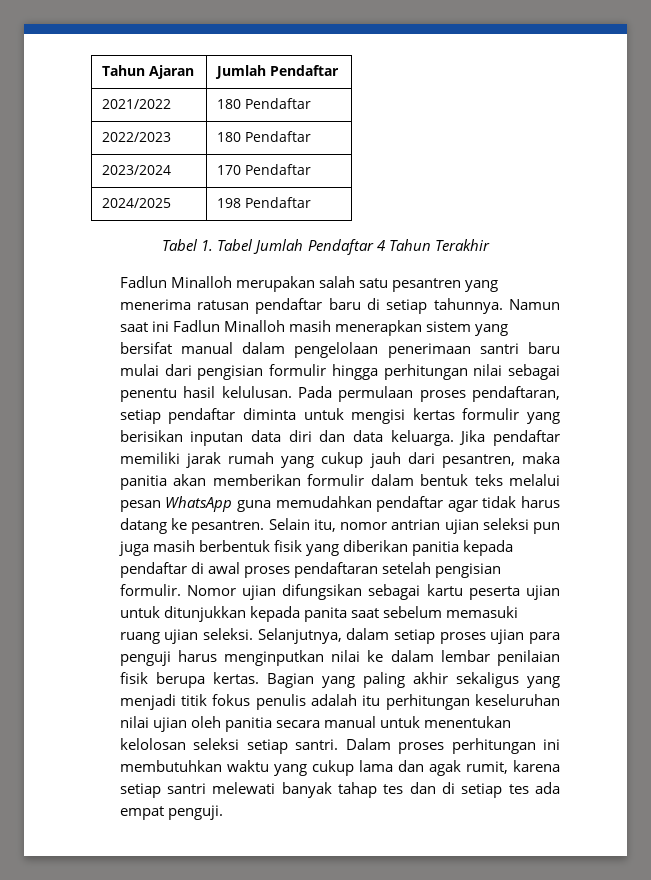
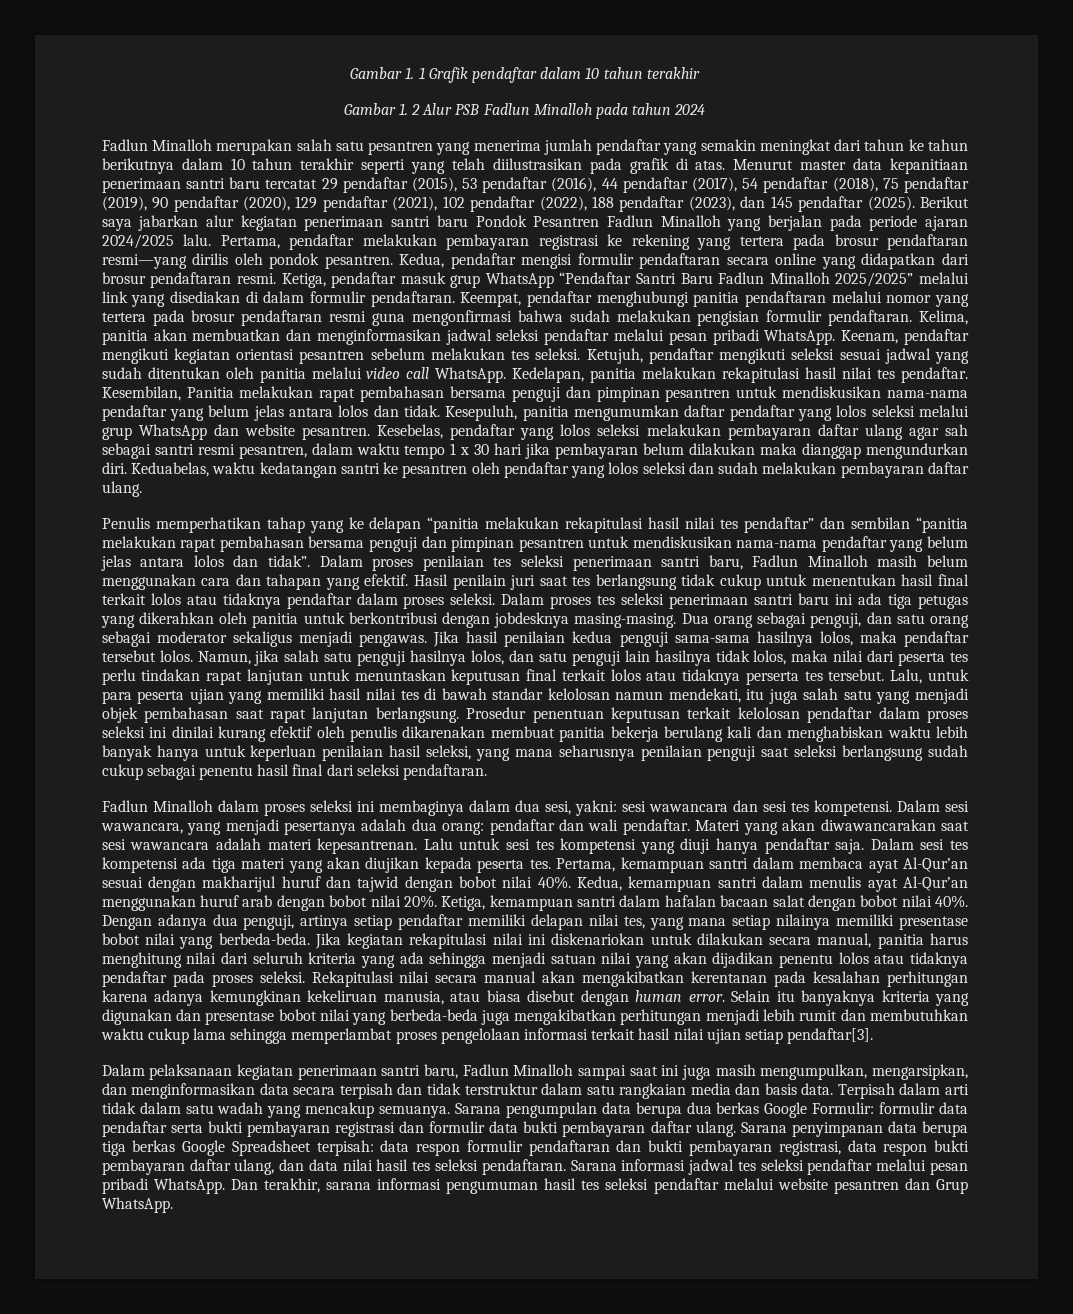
[102,65,195,79] [215,65,340,79] [102,99,172,109] [217,98,312,109] [102,132,172,142] [217,131,312,142] [102,165,172,175] [217,164,312,175] [102,198,172,208] [217,197,312,208] [162,239,490,255] Tahun Ajaran | Jumlah Pendaftar // 2021/2022 | 180 Pendaftar // 2022/2023 | 180 Pendaftar // 2023/2024 | 170 Pendaftar // 2024/2025 | 198 Pendaftar // Tabel 1. Tabel Jumlah Pendaftar 4 Tahun Terakhir -> [350,67,700,83] [343,103,706,119] Gambar 1. 1 Grafik pendaftar dalam 10 tahun terakhir // Gambar 1. 2 Alur PSB Fadlun Minalloh pada tahun 2024
[197,298,561,314] [119,320,509,336] [119,342,561,358] [119,364,561,380] [119,386,560,402] [119,408,560,424] [119,430,561,446] [119,452,561,468] [119,474,560,490] [119,496,561,512] [119,518,560,534] [118,540,514,556] [119,562,502,578] [119,584,560,600] [119,606,519,622] [119,628,561,644] [119,650,560,666] [119,672,561,688] [119,694,561,710] [119,716,512,732] [119,738,560,754] [119,760,561,776] [119,782,560,798] [119,805,223,820] ratusan pendaftar baru di setiap tahunnya. Namun saat ini Fadlun Minalloh masih menerapkan sistem yang bersifat manual dalam pengelolaan penerimaan santri baru mulai dari pengisian formulir hingga perhitungan nilai sebagai penentu hasil kelulusan. Pada permulaan proses pendaftaran, setiap pendaftar diminta untuk mengisi kertas formulir yang berisikan inputan data diri dan data keluarga. Jika pendaftar memiliki jarak rumah yang cukup jauh dari pesantren, maka panitia akan memberikan formulir dalam bentuk teks melalui pesan WhatsApp guna memudahkan pendaftar agar tidak harus datang ke pesantren. Selain itu, nomor antrian ujian seleksi pun juga masih berbentuk fisik yang diberikan panitia kepada pendaftar di awal proses pendaftaran setelah pengisian formulir. Nomor ujian difungsikan sebagai kartu peserta ujian untuk ditunjukkan kepada panita saat sebelum memasuki ruang ujian seleksi. Selanjutnya, dalam setiap proses ujian para penguji harus menginputkan nilai ke dalam lembar penilaian fisik berupa kertas. Bagian yang paling akhir sekaligus yang menjadi titik fokus penulis adalah itu perhitungan keseluruhan nilai ujian oleh panitia secara manual untuk menentukan kelolosan seleksi setiap santri. Dalam proses perhitungan ini membutuhkan waktu yang cukup lama dan agak rumit, karena setiap santri melewati banyak tahap tes dan di setiap tes ada empat penguji. -> [543,139,968,155] [101,158,968,174] [101,177,969,193] [101,196,969,212] [101,215,968,231] [101,234,969,250] [101,253,969,269] [101,272,969,288] [101,291,969,307] [101,310,968,326] [101,329,969,345] [101,348,969,364] [101,367,968,383] [101,386,968,402] [101,405,969,421] [101,424,968,440] [101,443,969,459] [101,462,969,478] [101,481,142,497] [101,517,968,533] [101,536,969,552] [100,555,968,571] [101,574,969,590] [101,593,968,609] [100,612,969,628] [101,631,969,647] [101,650,968,666] [101,669,969,685] [101,688,970,704] [101,707,968,723] [101,726,968,742] [101,745,969,761] [101,764,488,780] [101,800,969,816] [100,819,970,835] [101,838,969,854] [101,857,968,873] [101,876,968,892] [101,895,969,911] [101,914,968,930] [101,933,969,949] [101,952,968,968] [101,971,969,987] [101,990,969,1006] [101,1009,969,1025] [100,1028,874,1044] [101,1064,968,1080] [101,1083,969,1099] [101,1102,968,1118] [101,1121,968,1137] [101,1140,969,1156] [101,1159,968,1175] [101,1178,968,1194] [101,1197,173,1213] jumlah pendaftar yang semakin meningkat dari tahun ke tahun berikutnya dalam 10 tahun terakhir seperti yang telah diilustrasikan pada grafik di atas. Menurut master data kepanitiaan penerimaan santri baru tercatat 29 pendaftar (2015), 53 pendaftar (2016), 44 pendaftar (2017), 54 pendaftar (2018), 75 pendaftar (2019), 90 pendaftar (2020), 129 pendaftar (2021), 102 pendaftar (2022), 188 pendaftar (2023), dan 145 pendaftar (2025). Berikut saya jabarkan alur kegiatan penerimaan santri baru Pondok Pesantren Fadlun Minalloh yang berjalan pada periode ajaran 2024/2025 lalu. Pertama, pendaftar melakukan pembayaran registrasi ke rekening yang tertera pada brosur pendaftaran resmi—yang dirilis oleh pondok pesantren. Kedua, pendaftar mengisi formulir pendaftaran secara online yang didapatkan dari brosur pendaftaran resmi. Ketiga, pendaftar masuk grup WhatsApp “Pendaftar Santri Baru Fadlun Minalloh 2025/2025” melalui link yang disediakan di dalam formulir pendaftaran. Keempat, pendaftar menghubungi panitia pendaftaran melalui nomor yang tertera pada brosur pendaftaran resmi guna mengonfirmasi bahwa sudah melakukan pengisian formulir pendaftaran. Kelima, panitia akan membuatkan dan menginformasikan jadwal seleksi pendaftar melalui pesan pribadi WhatsApp. Keenam, pendaftar mengikuti kegiatan orientasi pesantren sebelum melakukan tes seleksi. Ketujuh, pendaftar mengikuti seleksi sesuai jadwal yang sudah ditentukan oleh panitia melalui video call WhatsApp. Kedelapan, panitia melakukan rekapitulasi hasil nilai tes pendaftar. Kesembilan, Panitia melakukan rapat pembahasan bersama penguji dan pimpinan pesantren untuk mendiskusikan nama-nama pendaftar yang belum jelas antara lolos dan tidak. Kesepuluh, panitia mengumumkan daftar pendaftar yang lolos seleksi melalui grup WhatsApp dan website pesantren. Kesebelas, pendaftar yang lolos seleksi melakukan pembayaran daftar ulang agar sah sebagai santri resmi pesantren, dalam waktu tempo 1 x 30 hari jika pembayaran belum dilakukan maka dianggap mengundurkan diri. Keduabelas, waktu kedatangan santri ke pesantren oleh pendaftar yang lolos seleksi dan sudah melakukan pembayaran daftar ulang. // Penulis memperhatikan tahap yang ke delapan “panitia melakukan rekapitulasi hasil nilai tes pendaftar” dan sembilan “panitia melakukan rapat pembahasan bersama penguji dan pimpinan pesantren untuk mendiskusikan nama-nama pendaftar yang belum jelas antara lolos dan tidak”. Dalam proses penilaian tes seleksi penerimaan santri baru, Fadlun Minalloh masih belum menggunakan cara dan tahapan yang efektif. Hasil penilain juri saat tes berlangsung tidak cukup untuk menentukan hasil final terkait lolos atau tidaknya pendaftar dalam proses seleksi. Dalam proses tes seleksi penerimaan santri baru ini ada tiga petugas yang dikerahkan oleh panitia untuk berkontribusi dengan jobdesknya masing-masing. Dua orang sebagai penguji, dan satu orang sebagai moderator sekaligus menjadi pengawas. Jika hasil penilaian kedua penguji sama-sama hasilnya lolos, maka pendaftar tersebut lolos. Namun, jika salah satu penguji hasilnya lolos, dan satu penguji lain hasilnya tidak lolos, maka nilai dari peserta tes perlu tindakan rapat lanjutan untuk menuntaskan keputusan final terkait lolos atau tidaknya perserta tes tersebut. Lalu, untuk para peserta ujian yang memiliki hasil nilai tes di bawah standar kelolosan namun mendekati, itu juga salah satu yang menjadi objek pembahasan saat rapat lanjutan berlangsung. Prosedur penentuan keputusan terkait kelolosan pendaftar dalam proses seleksi ini dinilai kurang efektif oleh penulis dikarenakan membuat panitia bekerja berulang kali dan menghabiskan waktu lebih banyak hanya untuk keperluan penilaian hasil seleksi, yang mana seharusnya penilaian penguji saat seleksi berlangsung sudah cukup sebagai penentu hasil final dari seleksi pendaftaran. // Fadlun Minalloh dalam proses seleksi ini membaginya dalam dua sesi, yakni: sesi wawancara dan sesi tes kompetensi. Dalam sesi wawancara, yang menjadi pesertanya adalah dua orang: pendaftar dan wali pendaftar. Materi yang akan diwawancarakan saat sesi wawancara adalah materi kepesantrenan. Lalu untuk sesi tes kompetensi yang diuji hanya pendaftar saja. Dalam sesi tes kompetensi ada tiga materi yang akan diujikan kepada peserta tes. Pertama, kemampuan santri dalam membaca ayat Al-Qur’an sesuai dengan makharijul huruf dan tajwid dengan bobot nilai 40%. Kedua, kemampuan santri dalam menulis ayat Al-Qur’an menggunakan huruf arab dengan bobot nilai 20%. Ketiga, kemampuan santri dalam hafalan bacaan salat dengan bobot nilai 40%. Dengan adanya dua penguji, artinya setiap pendaftar memiliki delapan nilai tes, yang mana setiap nilainya memiliki presentase bobot nilai yang berbeda-beda. Jika kegiatan rekapitulasi nilai ini diskenariokan untuk dilakukan secara manual, panitia harus menghitung nilai dari seluruh kriteria yang ada sehingga menjadi satuan nilai yang akan dijadikan penentu lolos atau tidaknya pendaftar pada proses seleksi. Rekapitulasi nilai secara manual akan mengakibatkan kerentanan pada kesalahan perhitungan karena adanya kemungkinan kekeliruan manusia, atau biasa disebut dengan human error. Selain itu banyaknya kriteria yang digunakan dan presentase bobot nilai yang berbeda-beda juga mengakibatkan perhitungan menjadi lebih rumit dan membutuhkan waktu cukup lama sehingga memperlambat proses pengelolaan informasi terkait hasil nilai ujian setiap pendaftar[3]. // Dalam pelaksanaan kegiatan penerimaan santri baru, Fadlun Minalloh sampai saat ini juga masih mengumpulkan, mengarsipkan, dan menginformasikan data secara terpisah dan tidak terstruktur dalam satu rangkaian media dan basis data. Terpisah dalam arti tidak dalam satu wadah yang mencakup semuanya. Sarana pengumpulan data berupa dua berkas Google Formulir: formulir data pendaftar serta bukti pembayaran registrasi dan formulir data bukti pembayaran daftar ulang. Sarana penyimpanan data berupa tiga berkas Google Spreadsheet terpisah: data respon formulir pendaftaran dan bukti pembayaran registrasi, data respon bukti pembayaran daftar ulang, dan data nilai hasil tes seleksi pendaftaran. Sarana informasi jadwal tes seleksi pendaftar melalui pesan pribadi WhatsApp. Dan terakhir, sarana informasi pengumuman hasil tes seleksi pendaftar melalui website pesantren dan Grup WhatsApp.

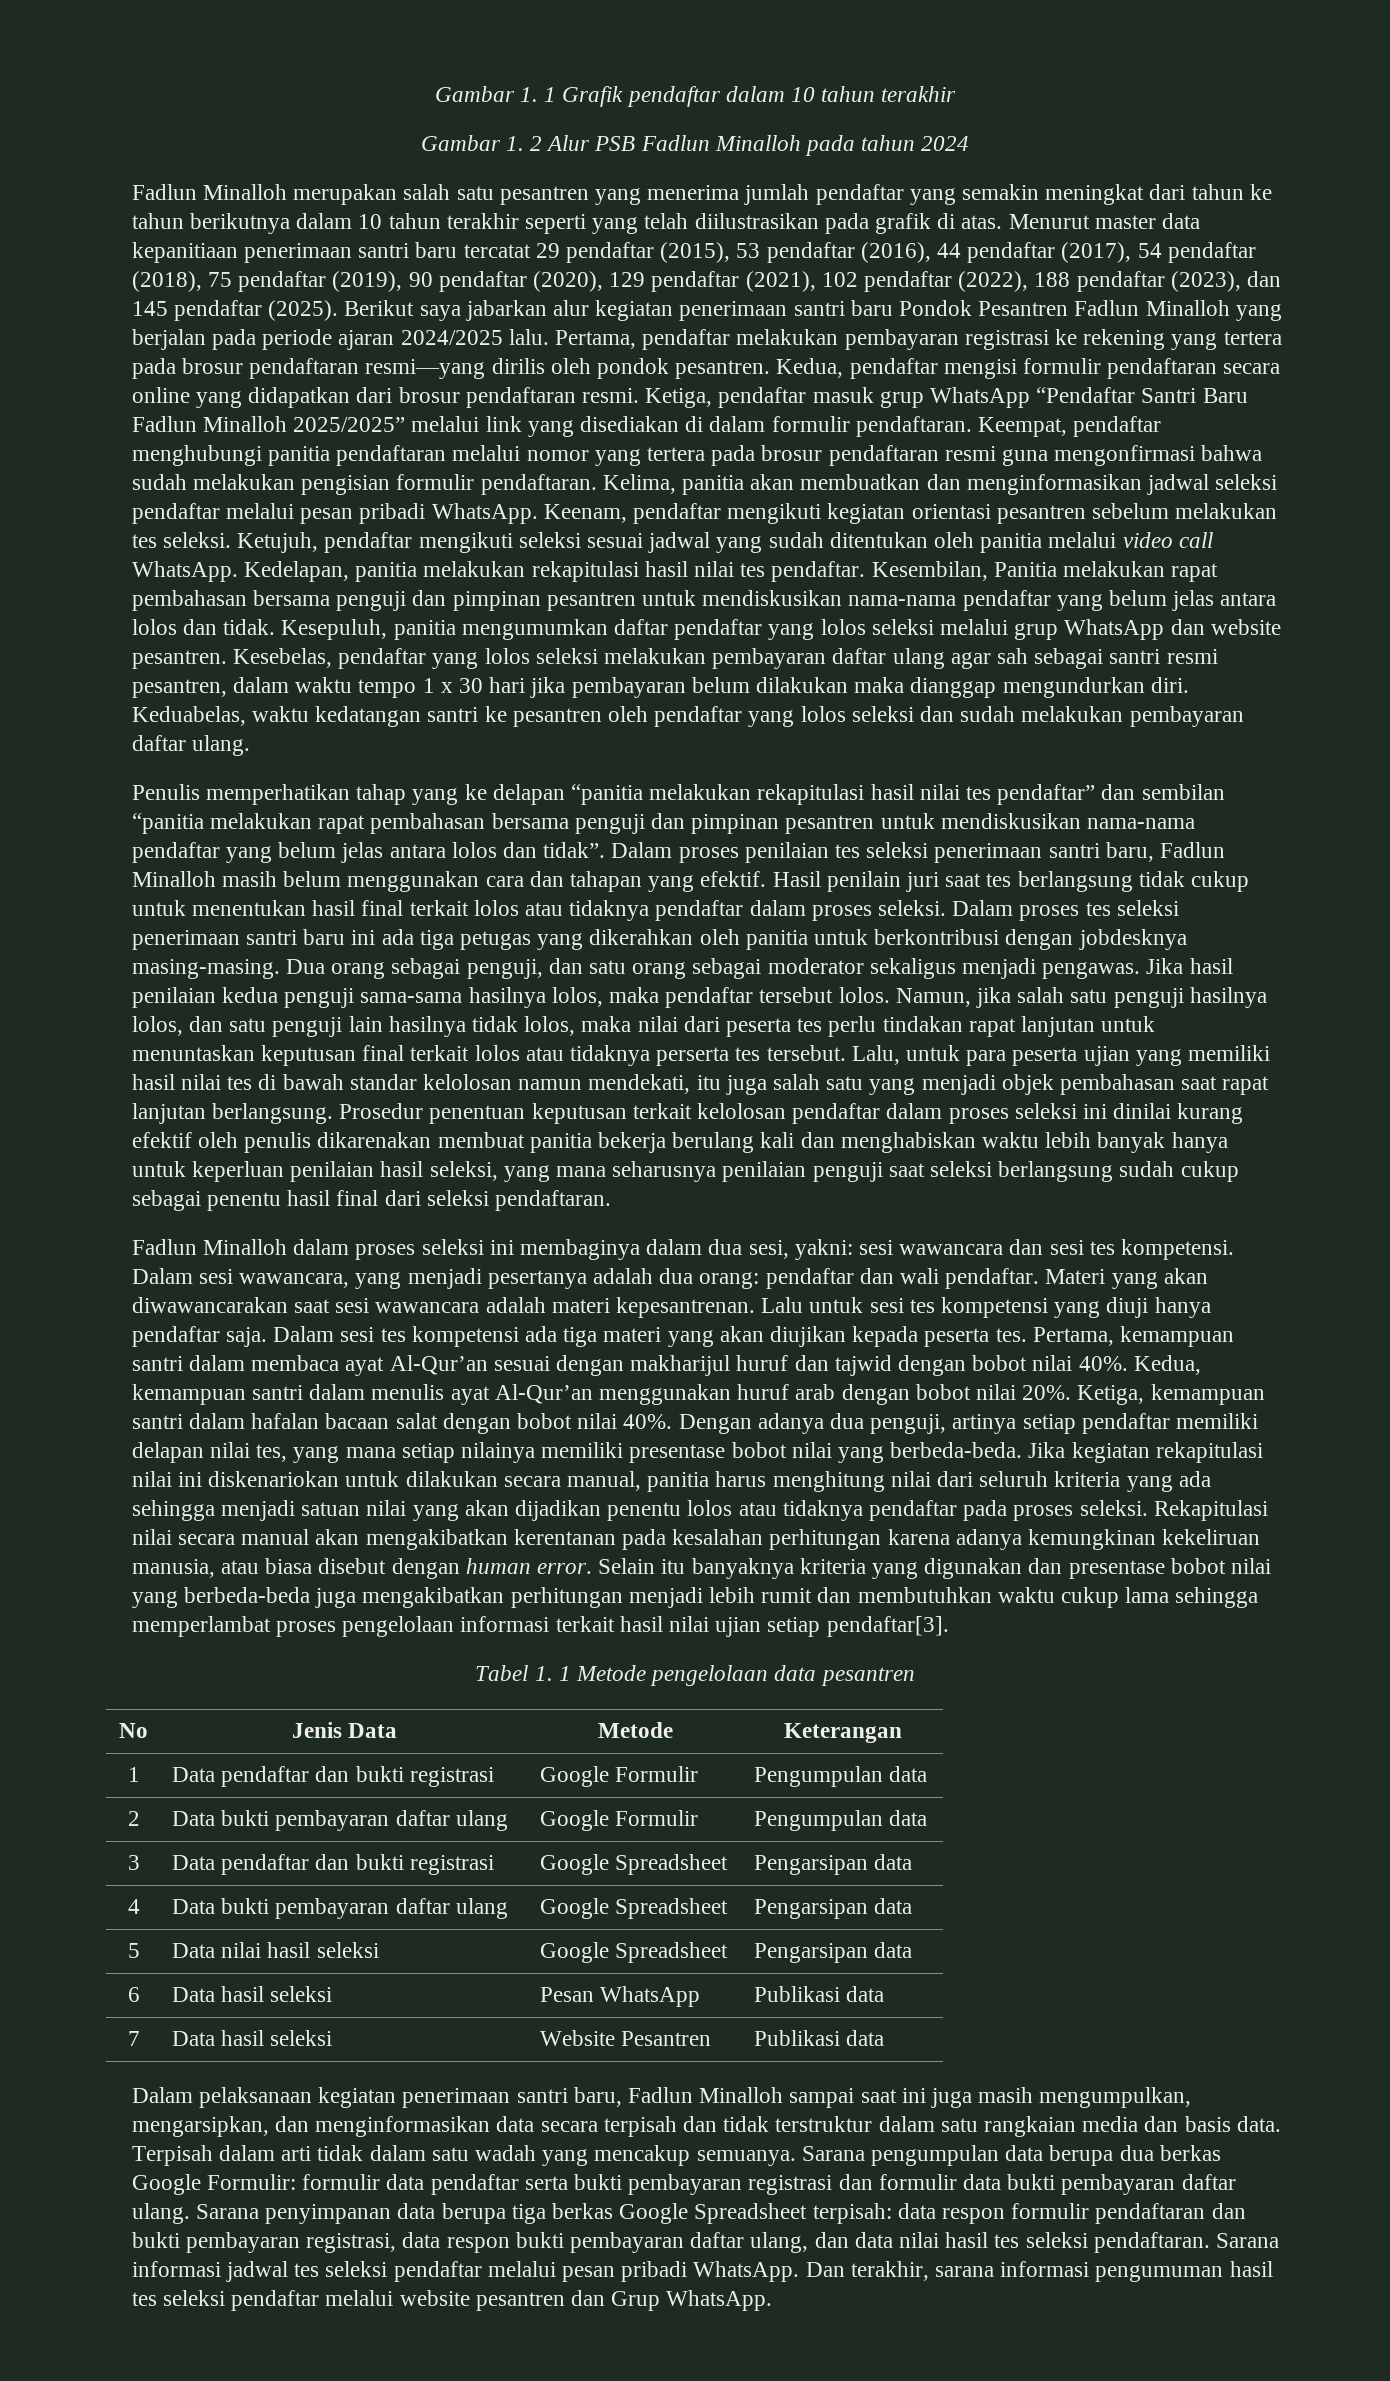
(874, 1036) none -> [475,1665,915,1686] [119,1723,148,1738] [291,1722,398,1738] [598,1722,673,1738] [783,1723,902,1743] [127,1767,140,1782] [172,1766,494,1787] [540,1766,699,1787] [754,1766,928,1787] [127,1811,140,1826] [172,1810,508,1831] [540,1810,699,1831] [754,1810,928,1831] [127,1855,140,1870] [172,1854,494,1875] [540,1854,729,1875] [754,1854,913,1875] [127,1899,140,1914] [172,1898,508,1919] [540,1898,729,1919] [754,1898,913,1919] [127,1943,140,1958] [172,1942,379,1958] [540,1942,729,1963] [754,1942,913,1963] [127,1987,140,2002] [172,1986,333,2002] [540,1986,701,2007] [754,1986,885,2002] [127,2031,140,2046] [172,2030,333,2046] [540,2030,712,2046] [754,2030,885,2046] // Tabel 1. 1 Metode pengelolaan data pesantren // No | Jenis Data | Metode | Keterangan // 1 | Data pendaftar dan bukti registrasi | Google Formulir | Pengumpulan data // 2 | Data bukti pembayaran daftar ulang | Google Formulir | Pengumpulan data // 3 | Data pendaftar dan bukti registrasi | Google Spreadsheet | Pengarsipan data // 4 | Data bukti pembayaran daftar ulang | Google Spreadsheet | Pengarsipan data // 5 | Data nilai hasil seleksi | Google Spreadsheet | Pengarsipan data // 6 | Data hasil seleksi | Pesan WhatsApp | Publikasi data // 7 | Data hasil seleksi | Website Pesantren | Publikasi data

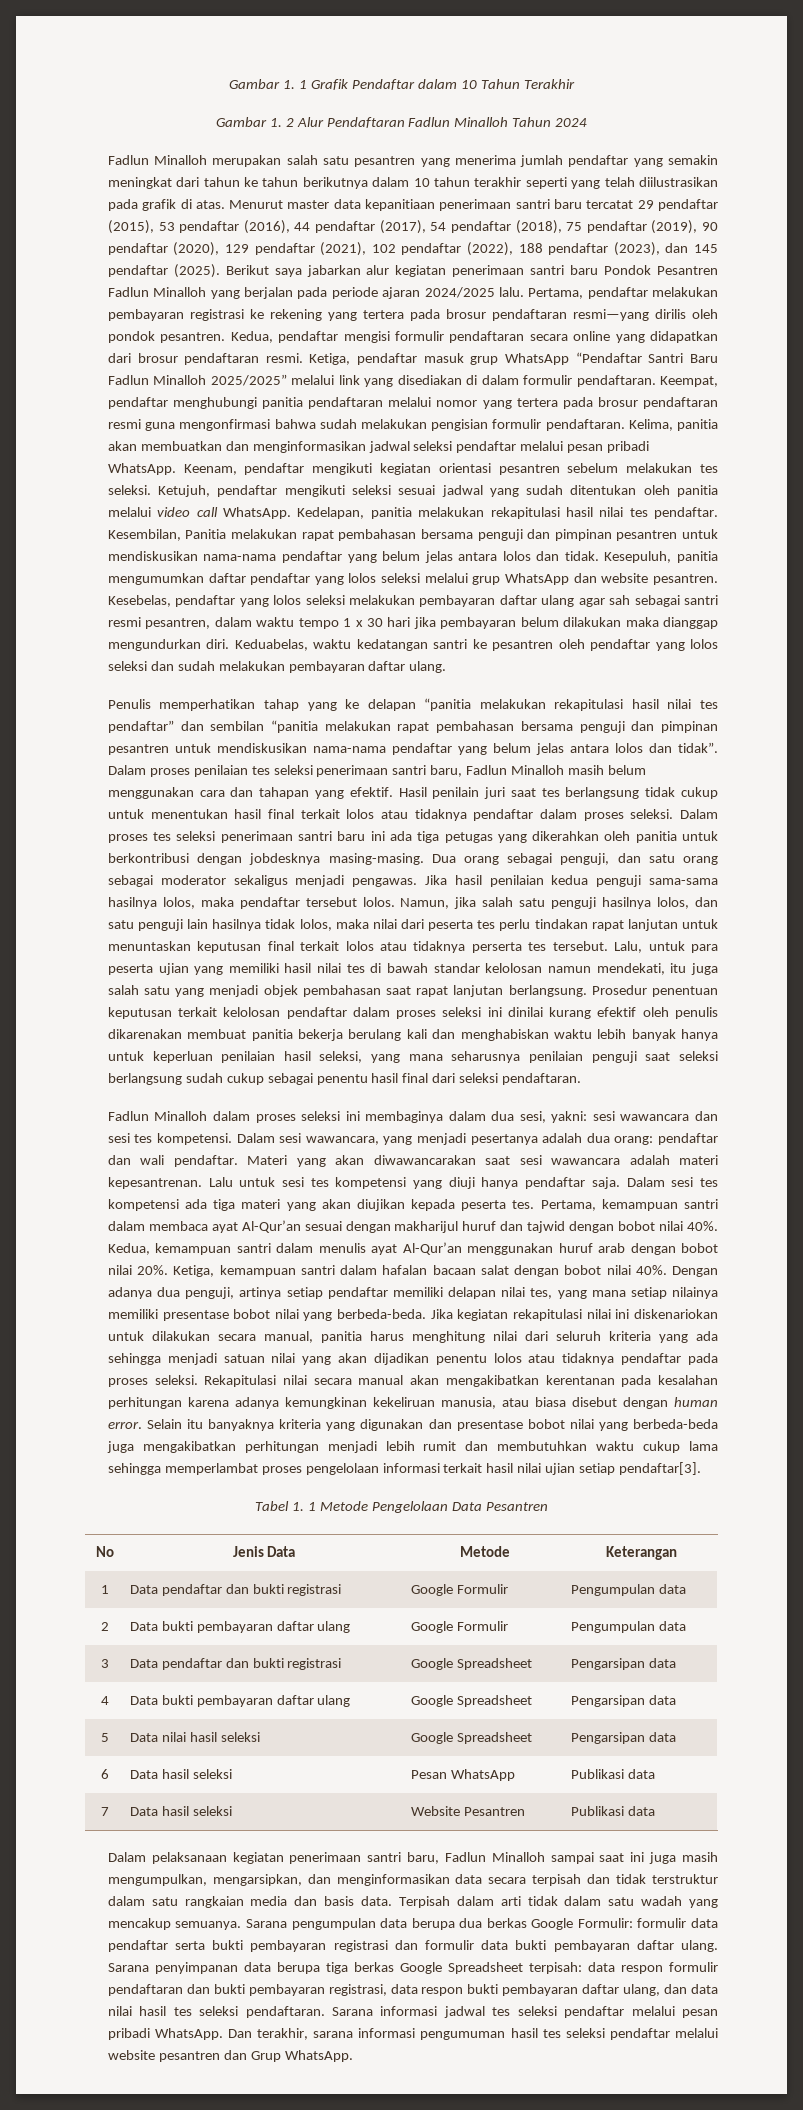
[626,86,957,107] pendaftar dalam 10 tahun terakhir -> [352,79,575,90] Pendaftar dalam 10 Tahun Terakhir
[594,135,916,156] PSB Fadlun Minalloh pada tahun -> [326,117,552,128] Pendaftaran Fadlun Minalloh Tahun
[650,1665,915,1686] pengelolaan data pesantren -> [371,1501,548,1513] Pengelolaan Data Pesantren

